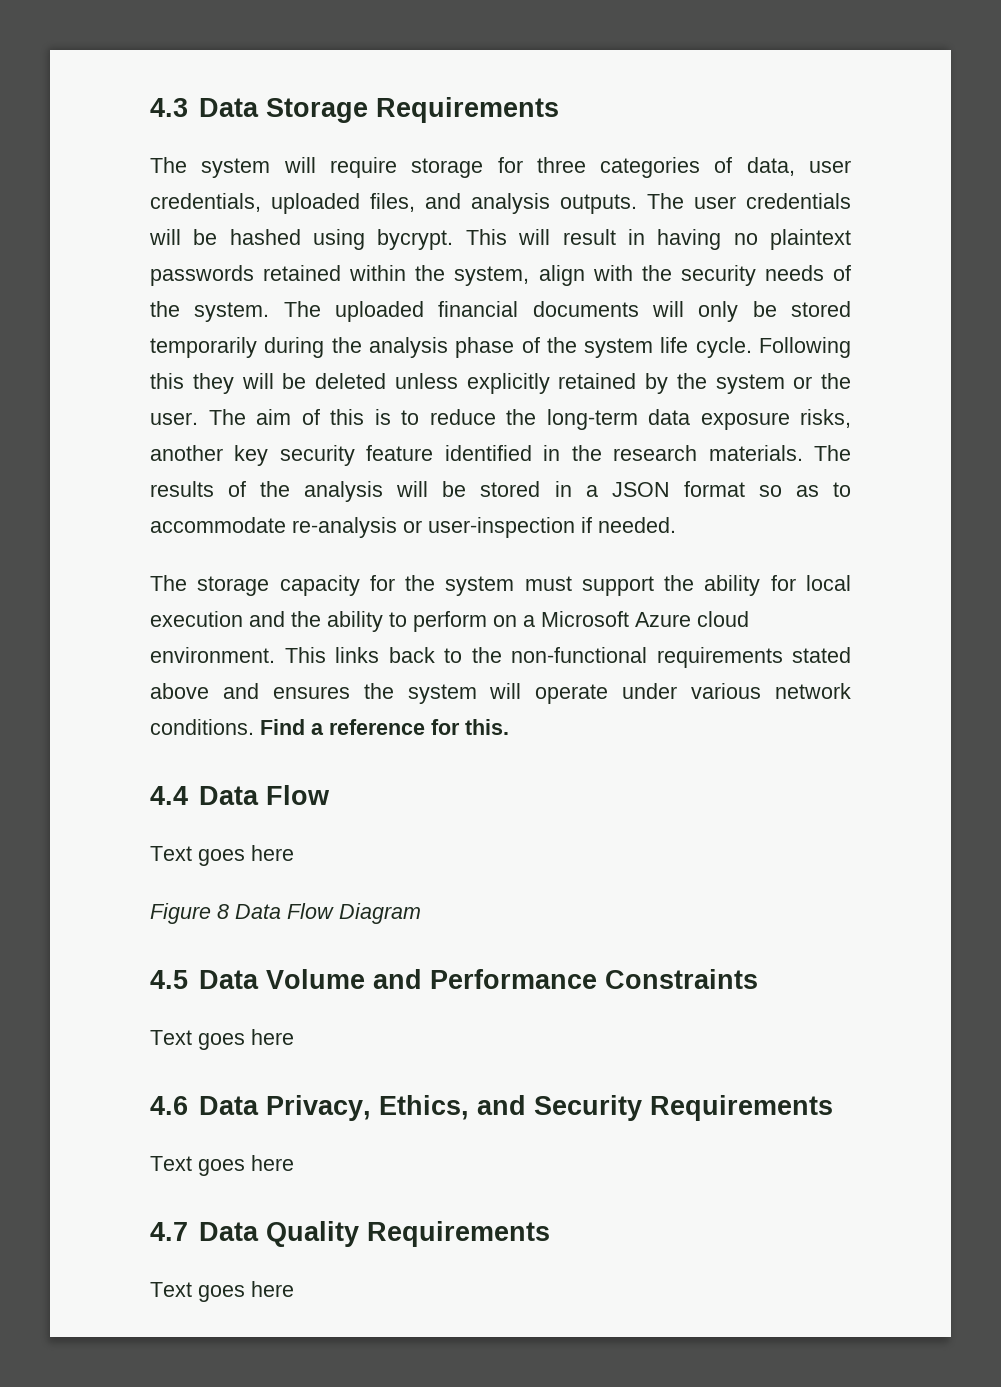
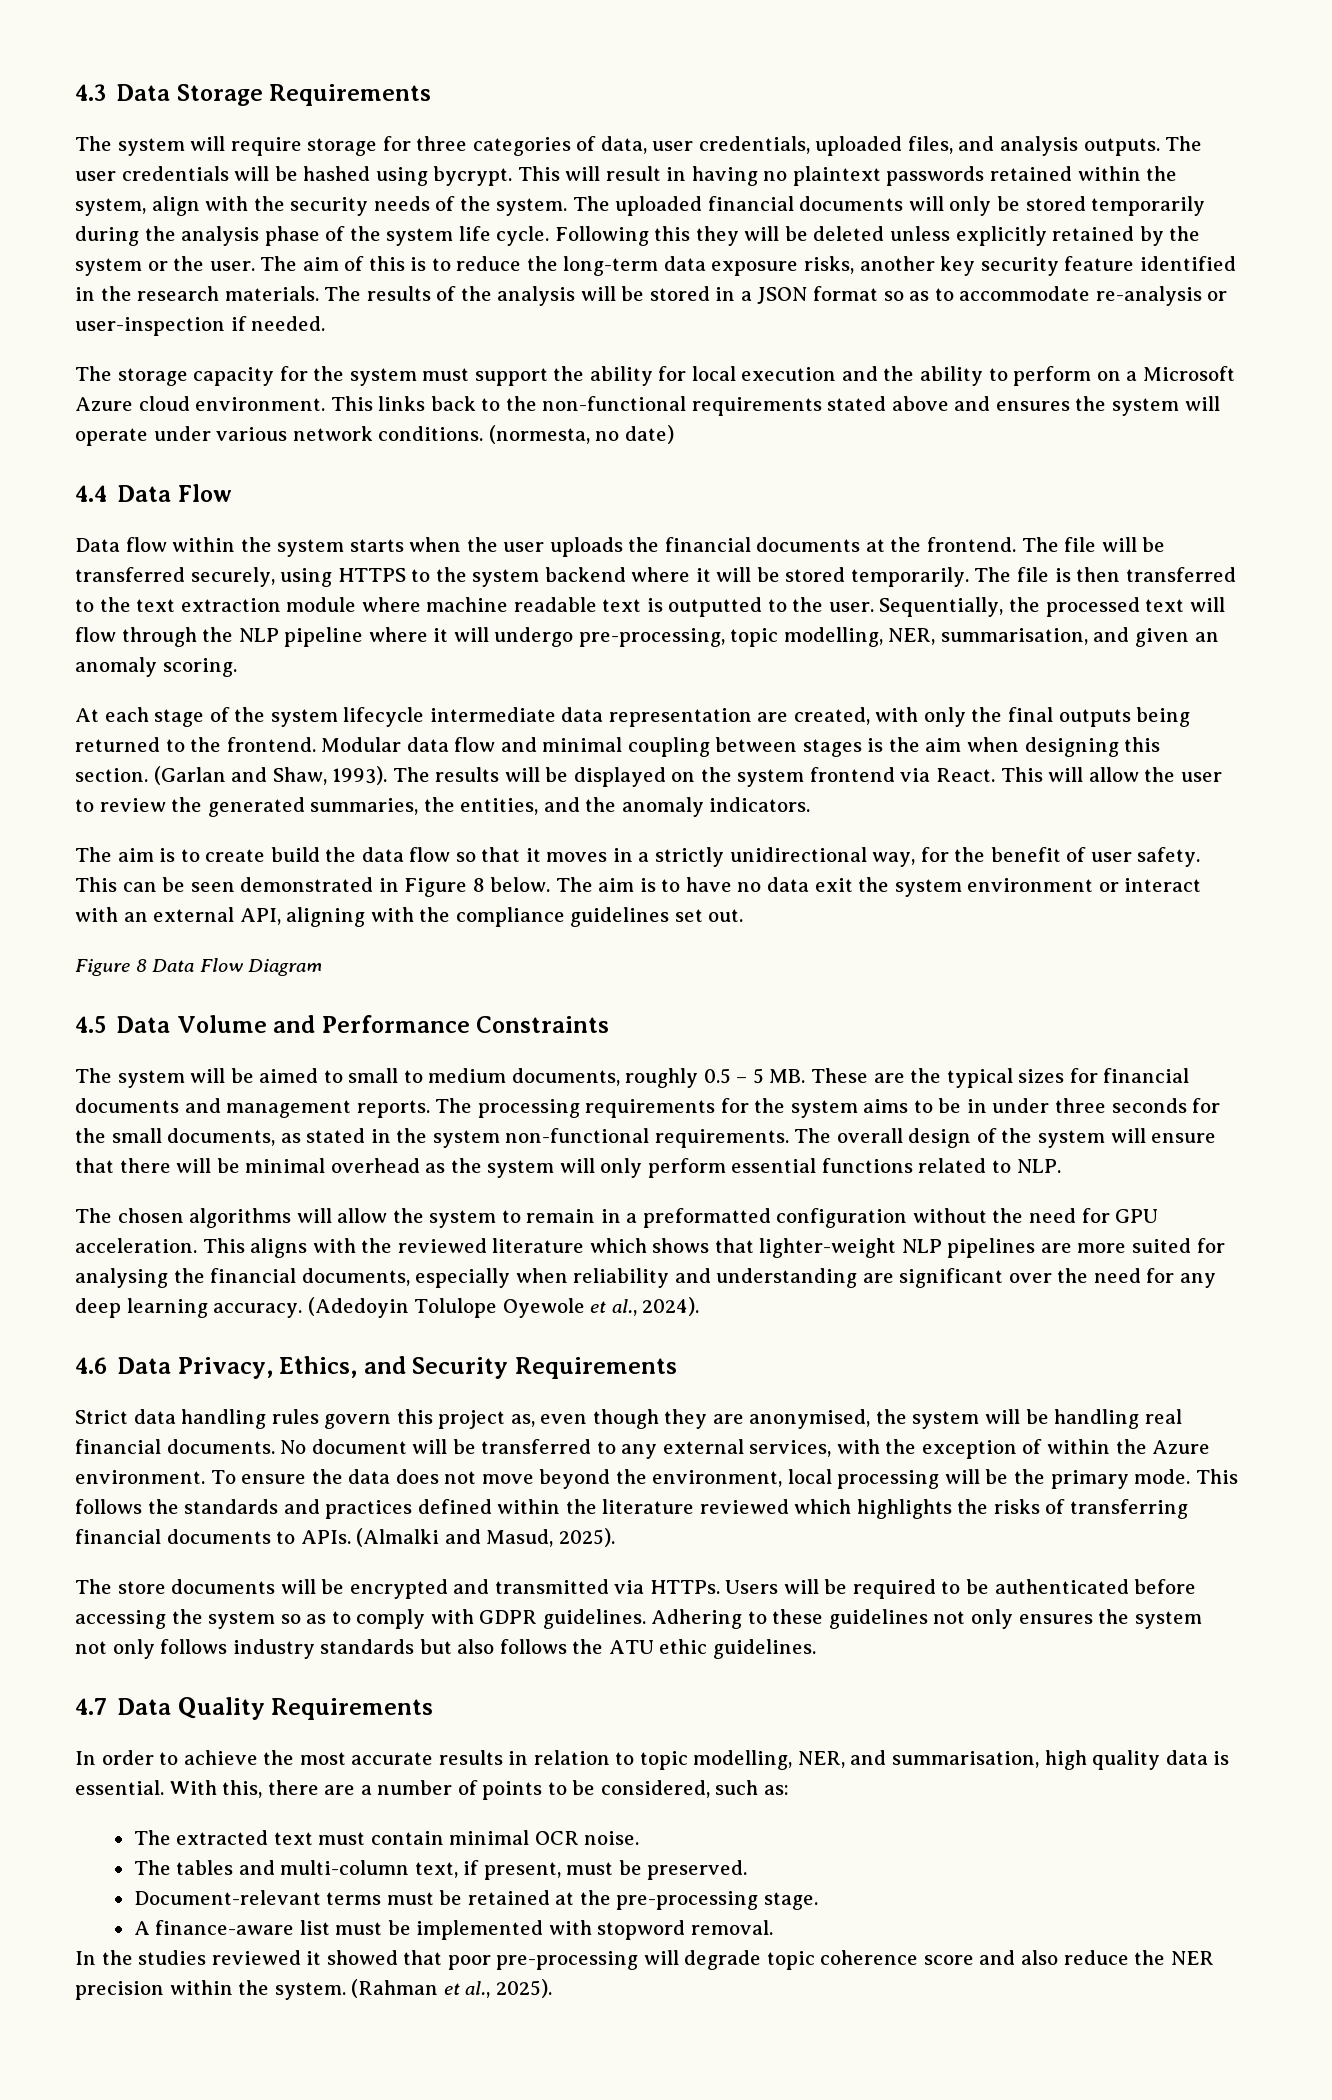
[260,719,509,735] [150,785,330,805] [150,845,294,866] Find a reference for this. // 4.4 Data Flow // Text goes here -> [488,425,674,444] [75,484,232,502] [75,537,1166,557] [75,567,1236,587] [75,597,1225,617] [75,627,1219,647] [75,657,237,677] [75,707,1191,727] [75,737,1161,757] [75,766,1222,787] [75,797,811,817] [75,847,1201,867] [75,877,1202,897] [75,907,744,927] (normesta, no date) // 4.4 Data Flow // Data flow within the system starts when the user uploads the financial documents at the frontend. The file will be transferred securely, using HTTPS to the system backend where it will be stored temporarily. The file is then transferred to the text extraction module where machine readable text is outputted to the user. Sequentially, the processed text will flow through the NLP pipeline where it will undergo pre-processing, topic modelling, NER, summarisation, and given an anomaly scoring. // At each stage of the system lifecycle intermediate data representation are created, with only the final outputs being returned to the frontend. Modular data flow and minimal coupling between stages is the aim when designing this section. (Garlan and Shaw, 1993). The results will be displayed on the system frontend via React. This will allow the user to review the generated summaries, the entities, and the anomaly indicators. // The aim is to create build the data flow so that it moves in a strictly unidirectional way, for the benefit of user safety. This can be seen demonstrated in Figure 8 below. The aim is to have no data exit the system environment or interact with an external API, aligning with the compliance guidelines set out.
[150,1029,294,1050] Text goes here -> [75,1068,1190,1088] [75,1098,1221,1118] [75,1128,1217,1148] [75,1158,1061,1178] [75,1208,1159,1228] [75,1238,1225,1258] [75,1268,1217,1288] [75,1297,700,1318] The system will be aimed to small to medium documents, roughly 0.5 – 5 MB. These are the typical sizes for financial documents and management reports. The processing requirements for the system aims to be in under three seconds for the small documents, as stated in the system non-functional requirements. The overall design of the system will ensure that there will be minimal overhead as the system will only perform essential functions related to NLP. // The chosen algorithms will allow the system to remain in a preformatted configuration without the need for GPU acceleration. This aligns with the reviewed literature which shows that lighter-weight NLP pipelines are more suited for analysing the financial documents, especially when reliability and understanding are significant over the need for any deep learning accuracy. (Adedoyin Tolulope Oyewole et al., 2024).
[150,1155,294,1176] [150,1221,550,1247] [150,1281,294,1302] Text goes here // 4.7 Data Quality Requirements // Text goes here -> [75,1409,1182,1429] [75,1439,1211,1459] [75,1469,1238,1489] [75,1499,1189,1519] [75,1528,615,1547] [75,1579,1197,1599] [75,1609,1202,1629] [75,1639,816,1659] [75,1697,434,1720] [75,1750,1230,1770] [75,1780,789,1800] [133,1830,640,1845] [133,1860,748,1880] [133,1890,818,1910] [133,1920,773,1940] [75,1950,1214,1970] [75,1979,552,2000] Strict data handling rules govern this project as, even though they are anonymised, the system will be handling real financial documents. No document will be transferred to any external services, with the exception of within the Azure environment. To ensure the data does not move beyond the environment, local processing will be the primary mode. This follows the standards and practices defined within the literature reviewed which highlights the risks of transferring financial documents to APIs. (Almalki and Masud, 2025). // The store documents will be encrypted and transmitted via HTTPs. Users will be required to be authenticated before accessing the system so as to comply with GDPR guidelines. Adhering to these guidelines not only ensures the system not only follows industry standards but also follows the ATU ethic guidelines. // 4.7 Data Quality Requirements // In order to achieve the most accurate results in relation to topic modelling, NER, and summarisation, high quality data is essential. With this, there are a number of points to be considered, such as: // The extracted text must contain minimal OCR noise. // The tables and multi-column text, if present, must be preserved. // Document-relevant terms must be retained at the pre-processing stage. // A finance-aware list must be implemented with stopword removal. // In the studies reviewed it showed that poor pre-processing will degrade topic coherence score and also reduce the NER precision within the system. (Rahman et al., 2025).

